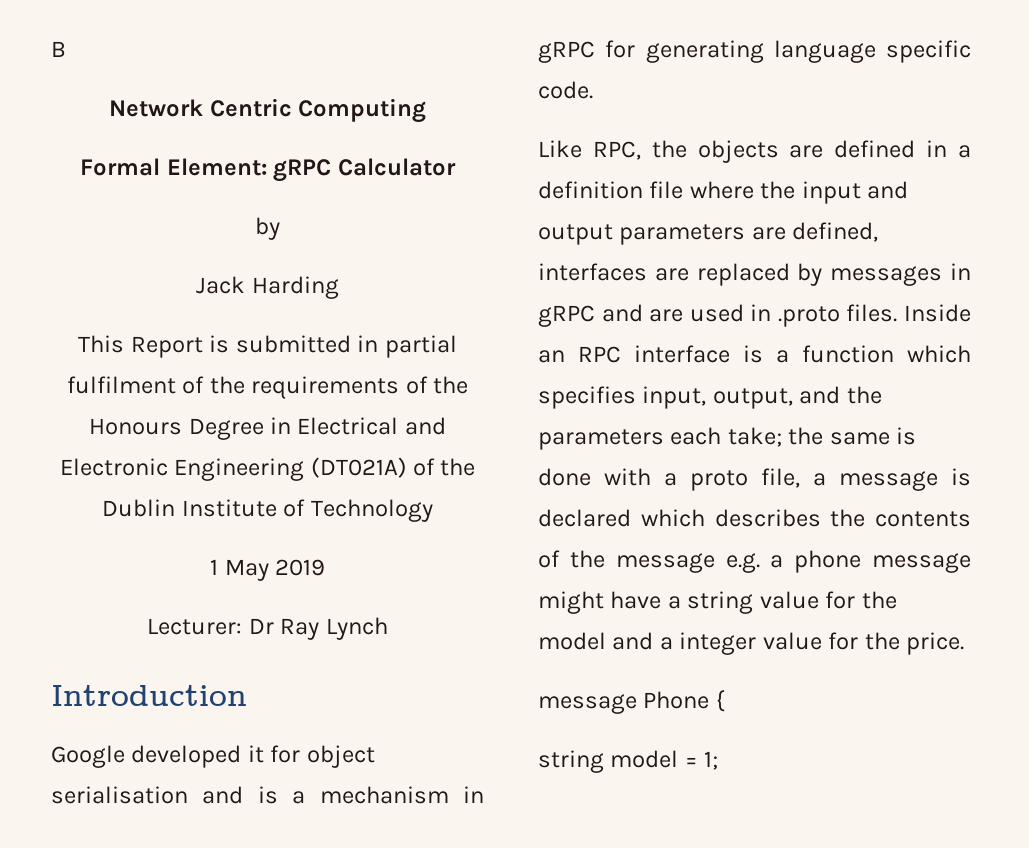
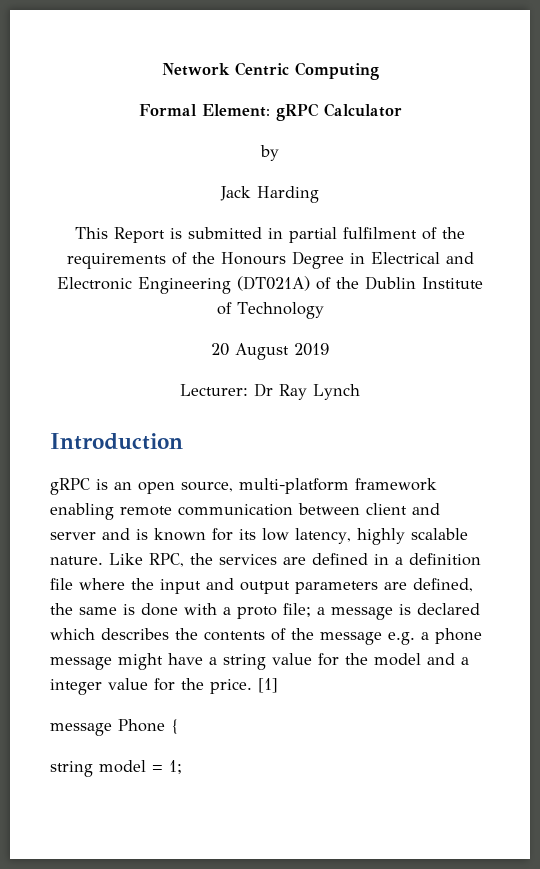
[51,41,66,57] B // -> (161, 69) none
[210,559,269,581] 1 May -> [211,343,289,360] 20 August
[51,745,375,768] [51,786,484,804] [538,40,971,63] [538,81,593,99] Google developed it for object serialisation and is a mechanism in gRPC for generating language specific code. // -> [50,478,437,495] [50,503,440,520] [50,528,468,545] [50,556,103,565] gRPC is an open source, multi-platform framework enabling remote communication between client and server and is known for its low latency, highly scalable nature.
[697,140,779,163] objects -> [219,554,277,565] services
[538,263,971,286] [538,304,971,327] [538,345,971,363] [538,386,882,409] [538,427,782,450] interfaces are replaced by messages in gRPC and are used in .proto files. Inside an RPC interface is a function which specifies input, output, and the parameters each take; -> (473, 585) none
[761,468,800,488] file, -> [283,603,311,617] file;
(965, 643) none -> [258,678,278,693] [1]

